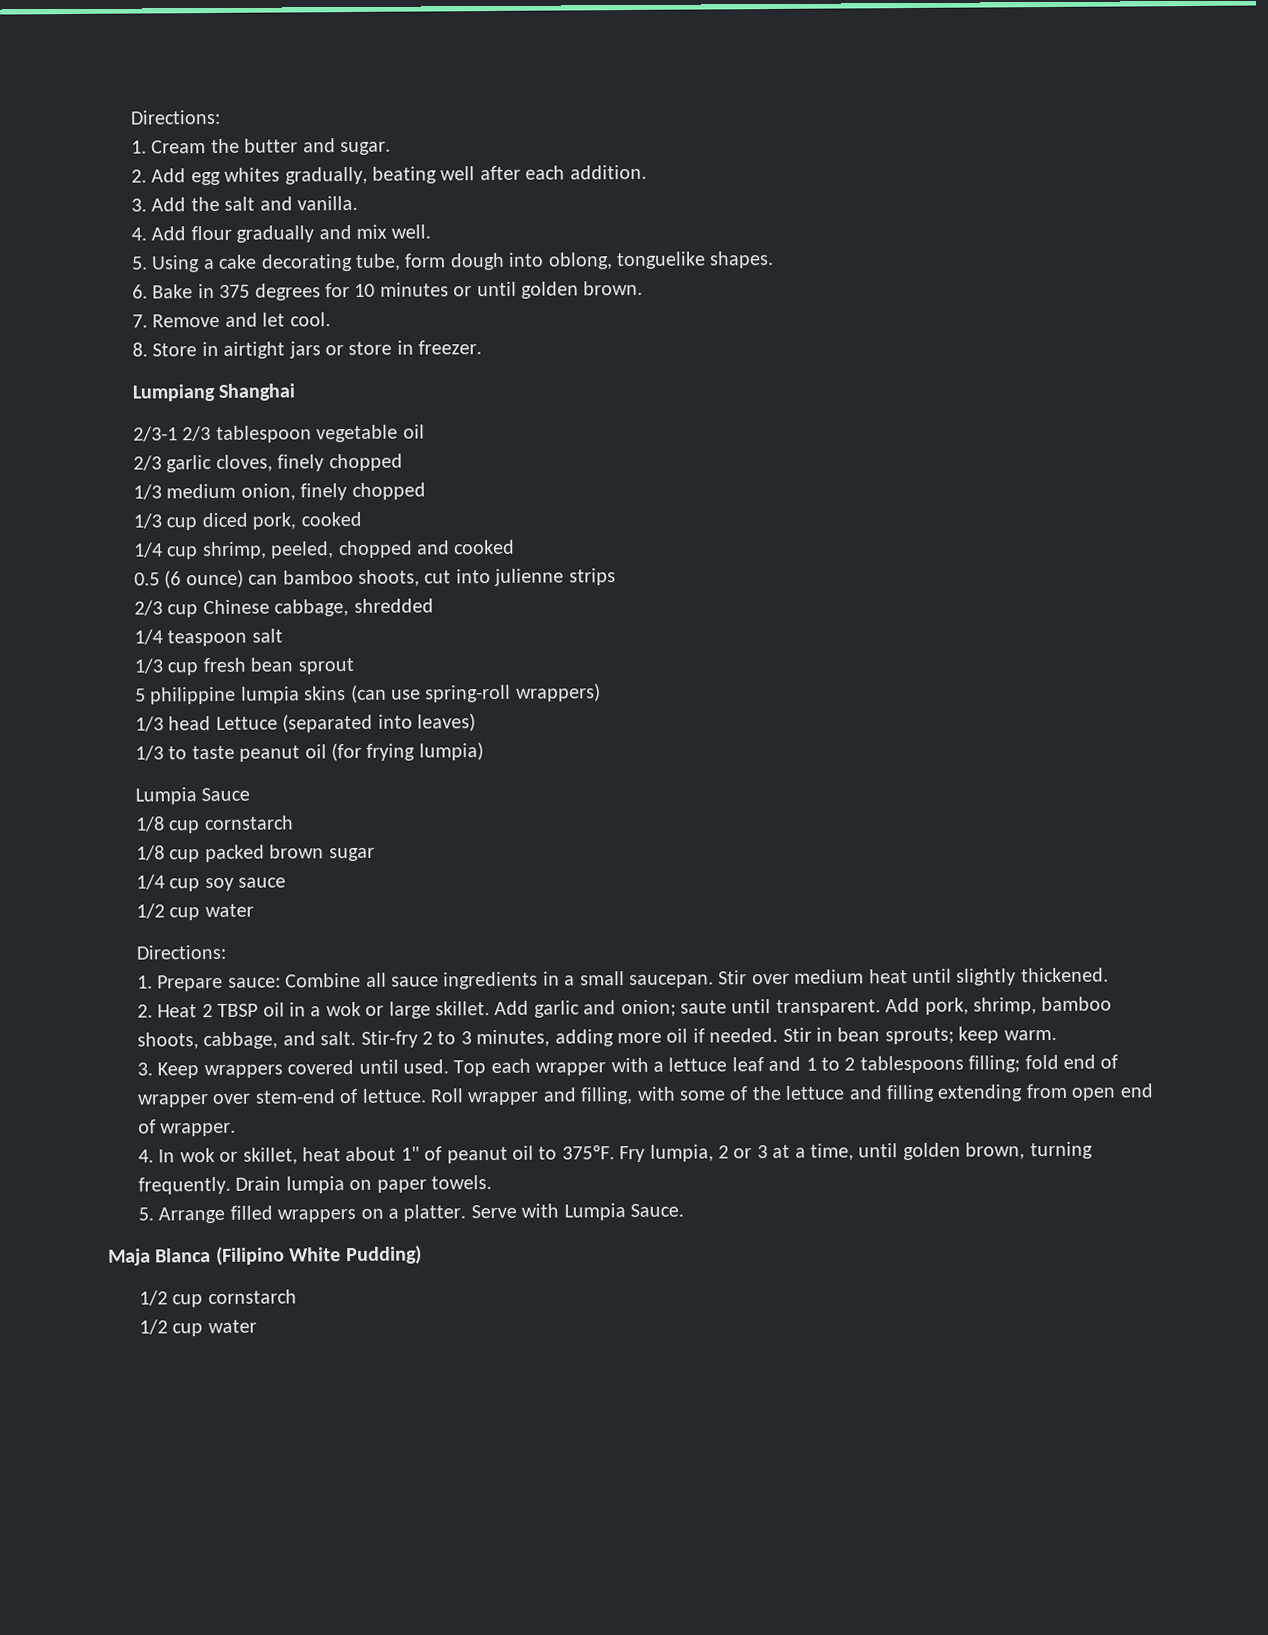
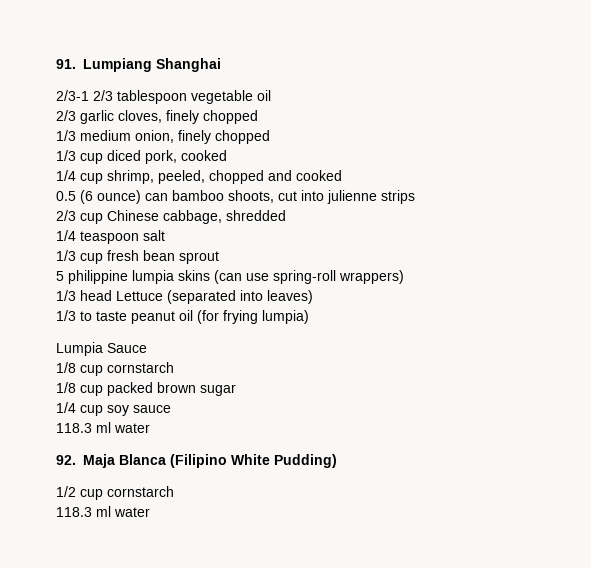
[129,109,221,125] [130,138,391,156] [130,164,647,186] [130,195,358,212] [130,224,432,243] [130,250,775,273] [131,280,644,301] [131,312,331,328] [131,340,483,359] Directions: // 1. Cream the butter and sugar. // 2. Add egg whites gradually, beating well after each addition. // 3. Add the salt and vanilla. // 4. Add flour gradually and mix well. // 5. Using a cake decorating tube, form dough into oblong, tonguelike shapes. // 6. Bake in 375 degrees for 10 minutes or until golden brown. // 7. Remove and let cool. // 8. Store in airtight jars or store in freezer. // -> [55,59,76,69] 91.
[135,903,201,921] 1/2 cup -> [55,422,111,433] 118.3 ml
[135,944,227,960] [136,967,1109,992] [136,996,1113,1019] [136,1026,1057,1050] [136,1054,1119,1079] [136,1083,1154,1108] [137,1119,237,1137] [137,1141,1093,1165] [137,1175,492,1195] [137,1203,684,1224] Directions: // 1. Prepare sauce: Combine all sauce ingredients in a small saucepan. Stir over medium heat until slightly thickened. // 2. Heat 2 TBSP oil in a wok or large skillet. Add garlic and onion; saute until transparent. Add pork, shrimp, bamboo shoots, cabbage, and salt. Stir-fry 2 to 3 minutes, adding more oil if needed. Stir in bean sprouts; keep warm. // 3. Keep wrappers covered until used. Top each wrapper with a lettuce leaf and 1 to 2 tablespoons filling; fold end of wrapper over stem-end of lettuce. Roll wrapper and filling, with some of the lettuce and filling extending from open end of wrapper. // 4. In wok or skillet, heat about 1" of peanut oil to 375ºF. Fry lumpia, 2 or 3 at a time, until golden brown, turning frequently. Drain lumpia on paper towels. // 5. Arrange filled wrappers on a platter. Serve with Lumpia Sauce. // -> [55,455,76,465] 92.
[138,1319,204,1337] 1/2 cup -> [55,506,111,517] 118.3 ml

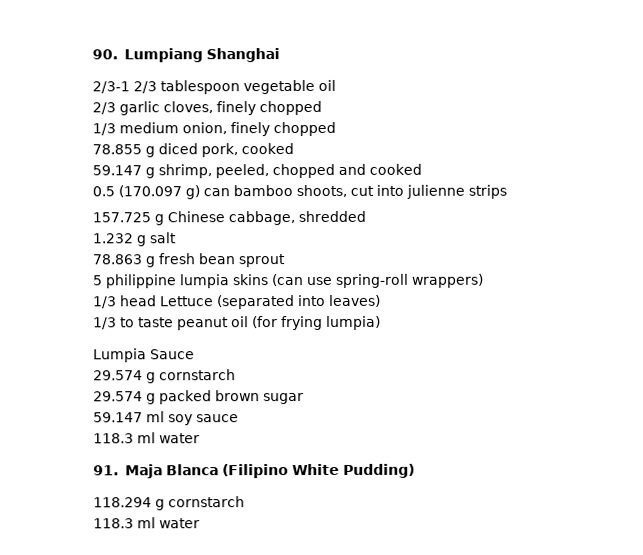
[55,59,76,69] 91. -> [92,49,119,60] 90.
[55,150,103,164] 1/3 cup -> [92,144,156,158] 78.855 g
[55,170,103,184] 1/4 cup -> [92,165,156,179] 59.147 g
[79,190,141,204] (6 ounce) -> [118,185,201,200] (170.097 g)
[55,210,103,224] 2/3 cup -> [92,212,165,226] 157.725 g
[55,230,139,244] 1/4 teaspoon -> [92,233,147,247] 1.232 g
[55,250,103,264] 1/3 cup -> [92,254,156,268] 78.863 g
[55,362,174,376] [55,382,103,396] 1/8 cup cornstarch // 1/8 cup -> [93,369,237,384] [93,391,157,405] 29.574 g cornstarch // 29.574 g
[55,402,103,416] 1/4 cup -> [93,411,166,423] 59.147 ml
[55,455,76,465] 92. -> [93,465,120,476] 91.
[55,486,103,500] 1/2 cup -> [93,497,166,511] 118.294 g

